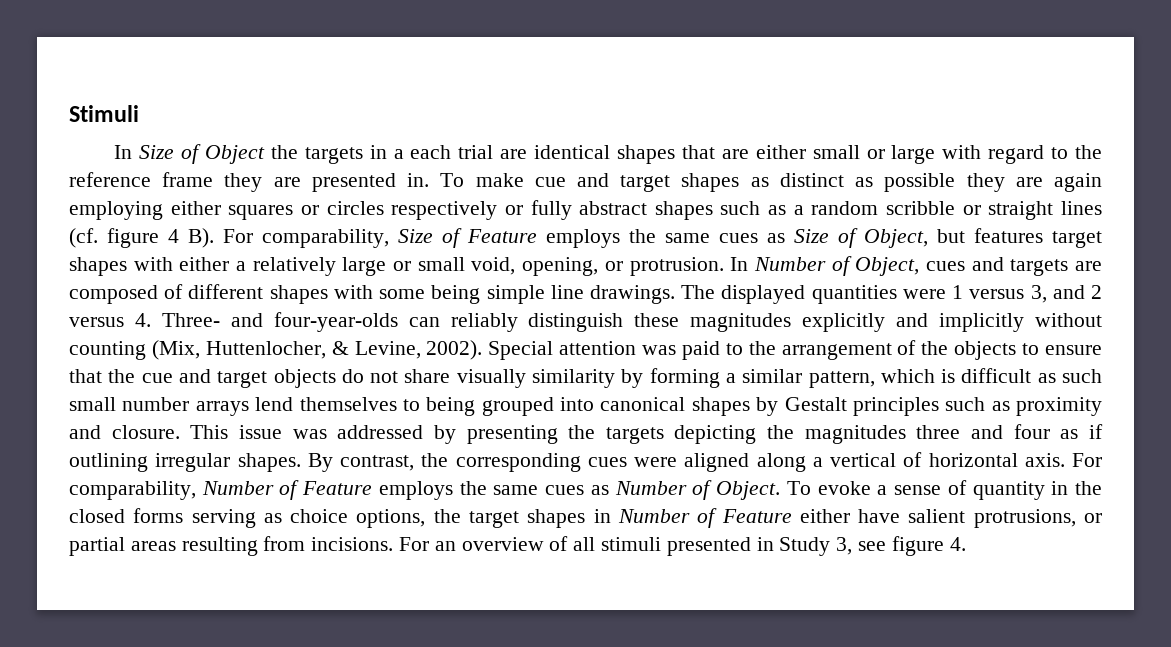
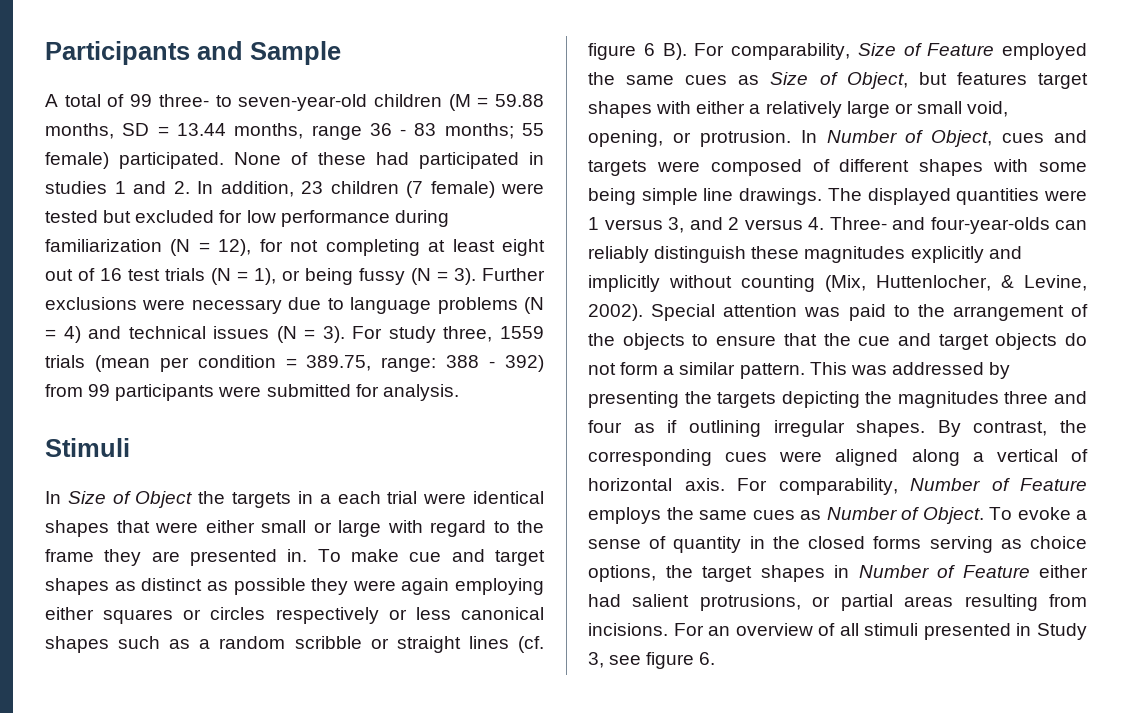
(69, 113) none -> [45,41,341,65] [45,94,544,111] [45,123,545,140] [45,152,544,169] [45,181,544,198] [45,210,449,227] [45,239,546,256] [45,268,545,285] [45,297,545,314] [45,326,544,343] [45,355,545,372] [45,384,459,401] Participants and Sample // A total of 99 three- to seven-year-old children (M = 59.88 months, SD = 13.44 months, range 36 - 83 months; 55 female) participated. None of these had participated in studies 1 and 2. In addition, 23 children (7 female) were tested but excluded for low performance during familiarization (N = 12), for not completing at least eight out of 16 test trials (N = 1), or being fussy (N = 3). Further exclusions were necessary due to language problems (N = 4) and technical issues (N = 3). For study three, 1559 trials (mean per condition = 389.75, range: 388 - 392) from 99 participants were submitted for analysis. //
[500,149,528,159] are -> [423,493,467,504] were
[721,149,749,159] are -> [155,522,198,533] were
[69,172,151,187] reference -> (544, 526) none
[1015,177,1043,187] are -> [352,580,396,591] were
[530,200,648,220] fully abstract -> [415,607,544,620] less canonical
[168,229,179,243] 4 -> [643,43,655,56] 6
[546,229,620,248] employs -> [1002,43,1087,60] employed
[1075,261,1103,271] are -> [656,161,700,172] were
[404,368,1102,388] [69,397,1102,416] [69,425,282,439] share visually similarity by forming a similar pattern, which is difficult as such small number arrays lend themselves to being grouped into canonical shapes by Gestalt principles such as proximity and closure. This issue -> [620,362,847,379] form a similar pattern. This
[858,509,901,523] have -> [588,594,621,607] had
[949,537,966,551] 4. -> [699,652,716,665] 6.

